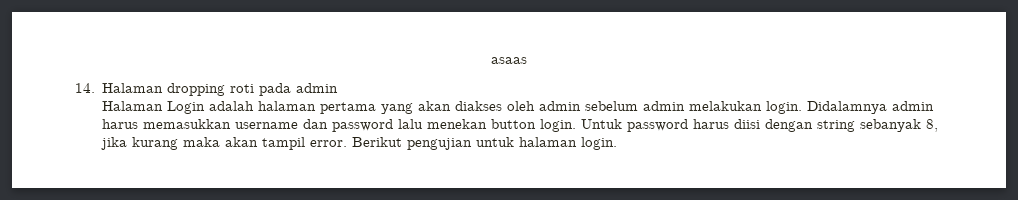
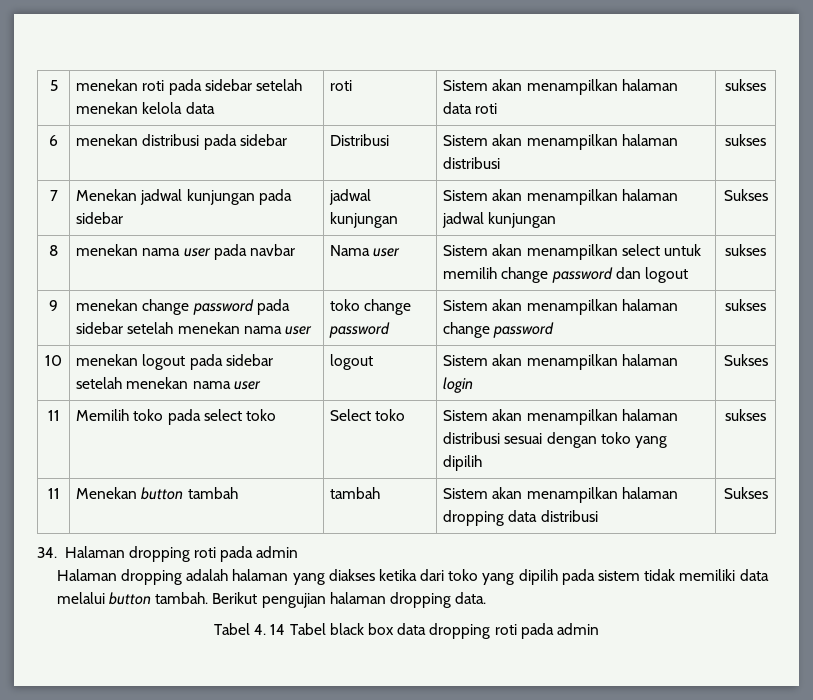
[491,57,527,64] [75,83,95,93] asaas // 14. -> [49,80,58,91] [76,79,302,95] [76,102,215,114] [330,80,353,91] [443,79,678,95] [443,102,498,114] [725,79,766,91] [49,135,58,146] [76,134,287,150] [330,134,390,146] [443,134,678,150] [443,157,501,169] [725,134,766,146] [49,190,58,201] [76,189,292,205] [76,212,124,224] [329,189,372,205] [330,212,399,228] [443,189,678,205] [442,212,557,228] [723,189,768,201] [49,245,58,256] [76,244,295,260] [330,245,401,257] [443,244,701,260] [443,267,688,283] [725,244,766,256] [49,300,58,311] [76,299,290,315] [76,322,312,335] [330,299,412,315] [329,322,391,338] [443,299,678,315] [443,322,555,338] [725,299,766,311] [45,355,62,366] [76,354,273,370] [76,377,261,390] [330,354,374,370] [443,354,678,370] [443,377,474,393] [723,354,768,366] [47,410,60,421] [76,409,276,425] [330,409,406,421] [443,409,678,425] [443,432,667,448] [443,455,483,471] [725,409,766,421] [47,488,60,499] [76,487,238,500] [330,487,381,499] [443,487,678,503] [443,510,598,526] [723,487,768,499] [37,547,57,558] 5 | menekan roti pada sidebar setelah menekan kelola data | roti | Sistem akan menampilkan halaman data roti | sukses // 6 | menekan distribusi pada sidebar | Distribusi | Sistem akan menampilkan halaman distribusi | sukses // 7 | Menekan jadwal kunjungan pada sidebar | jadwal kunjungan | Sistem akan menampilkan halaman jadwal kunjungan | Sukses // 8 | menekan nama user pada navbar | Nama user | Sistem akan menampilkan select untuk memilih change password dan logout | sukses // 9 | menekan change password pada sidebar setelah menekan nama user | toko change password | Sistem akan menampilkan halaman change password | sukses // 10 | menekan logout pada sidebar setelah menekan nama user | logout | Sistem akan menampilkan halaman login | Sukses // 11 | Memilih toko pada select toko | Select toko | Sistem akan menampilkan halaman distribusi sesuai dengan toko yang dipilih | sukses // 11 | Menekan button tambah | tambah | Sistem akan menampilkan halaman dropping data distribusi | Sukses // 34.
[167,101,206,114] Login -> [120,569,182,585] dropping
[320,101,935,114] [102,119,939,132] [101,137,618,150] pertama yang akan diakses oleh admin sebelum admin melakukan login. Didalamnya admin harus memasukkan username dan password lalu menekan button login. Untuk password harus diisi dengan string sebanyak 8, jika kurang maka akan tampil error. Berikut pengujian untuk halaman login. -> [292,569,769,585] [56,592,487,608] [214,623,599,639] yang diakses ketika dari toko yang dipilih pada sistem tidak memiliki data melalui button tambah. Berikut pengujian halaman dropping data. // Tabel 4. 14 Tabel black box data dropping roti pada admin

